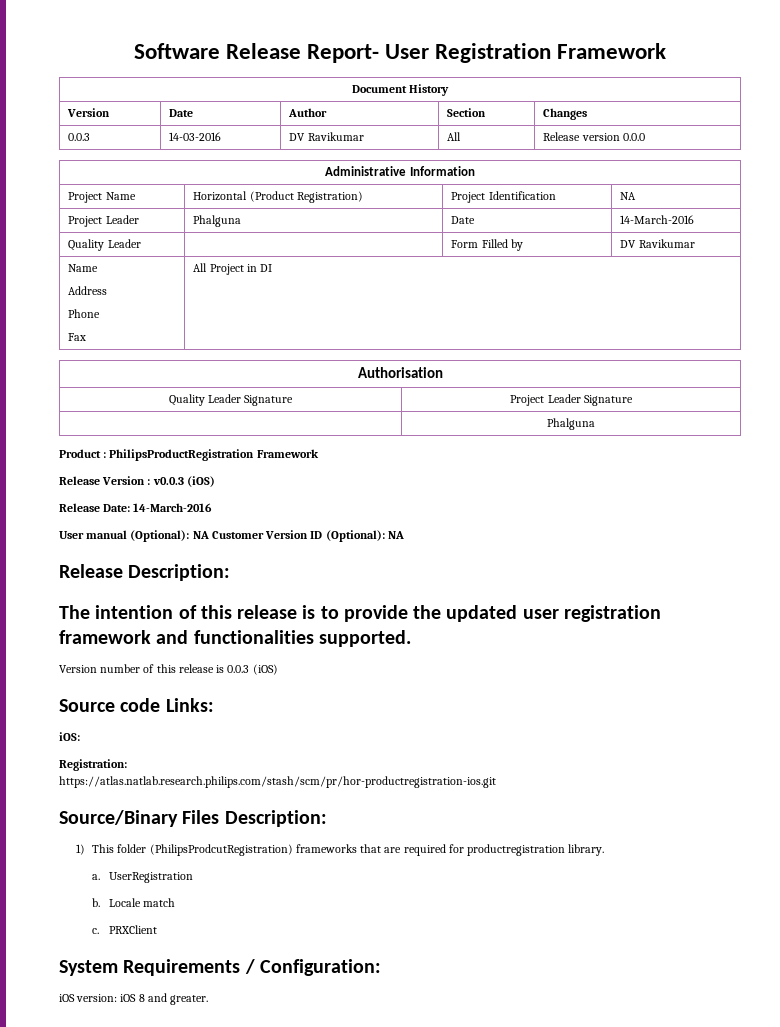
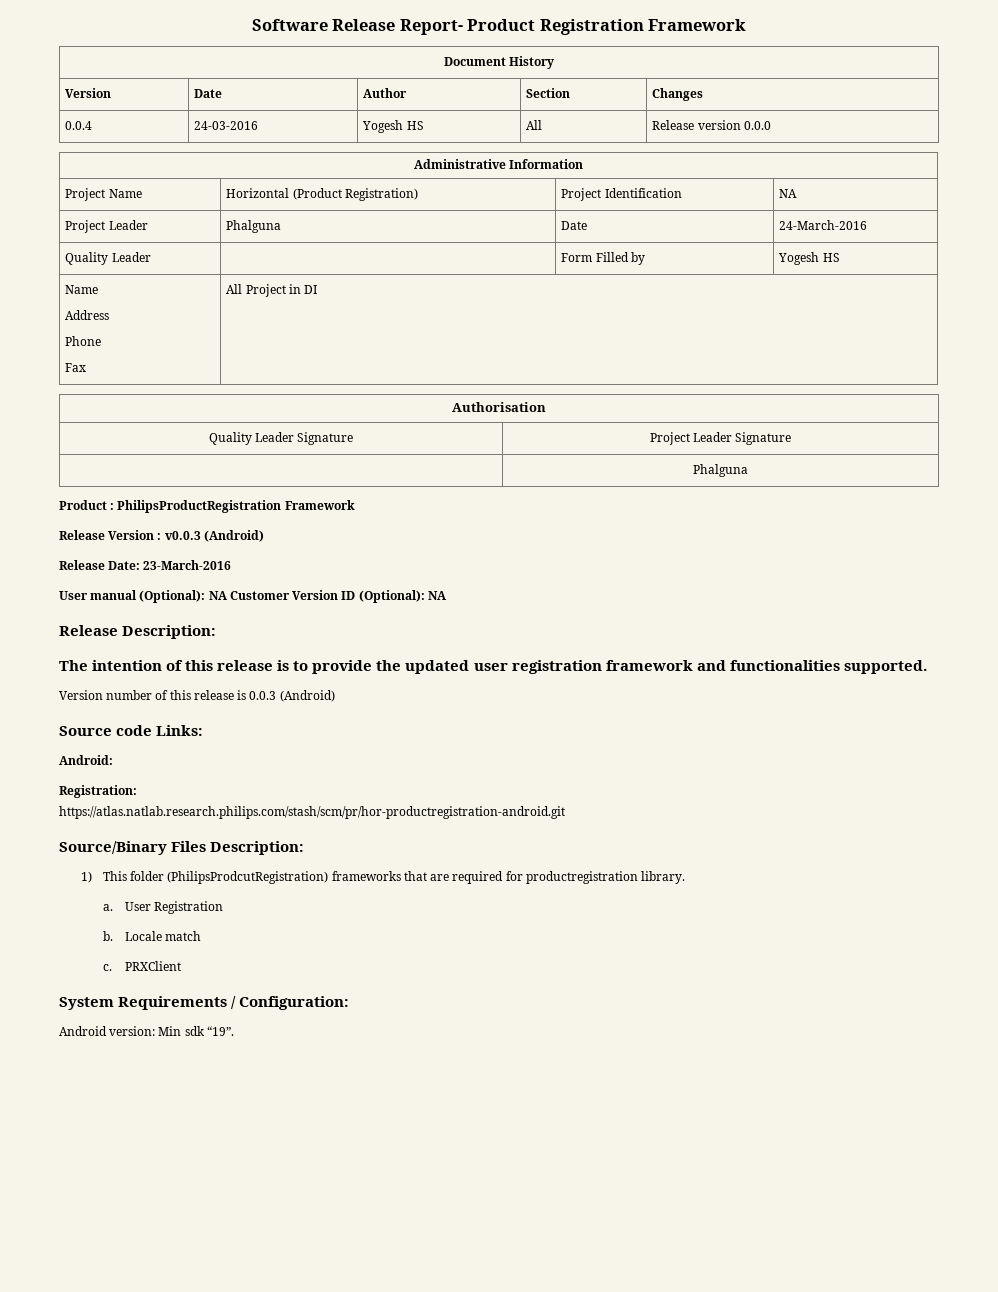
[385,44,430,59] User -> [467,19,536,31] Product
[68,133,91,141] [169,132,222,141] [289,132,364,141] 0.0.3 | 14-03-2016 | DV Ravikumar -> [65,121,93,130] [194,121,259,130] [362,120,424,133] 0.0.4 | 24-03-2016 | Yogesh HS
[620,215,695,224] 14-March-2016 -> [779,220,868,230] 24-March-2016
[620,239,695,248] DV Ravikumar -> [778,252,840,265] Yogesh HS
[186,476,215,487] (iOS) -> [203,530,264,542] (Android)
[133,503,213,512] 14-March-2016 -> [143,560,232,570] 23-March-2016
[252,664,278,675] (iOS) -> [279,690,335,702] (Android)
[59,732,80,741] iOS: -> [59,755,113,765] Android:
[59,776,496,788] https://atlas.natlab.research.philips.com/stash/scm/pr/hor-productregistration-ios.git -> [59,806,565,819] https://atlas.natlab.research.philips.com/stash/scm/pr/hor-productregistration-android.git
[108,872,193,883] UserRegistration -> [124,901,224,914] User Registration
[59,993,209,1005] iOS version: iOS 8 and greater. -> [59,1026,234,1036] Android version: Min sdk “19”.

